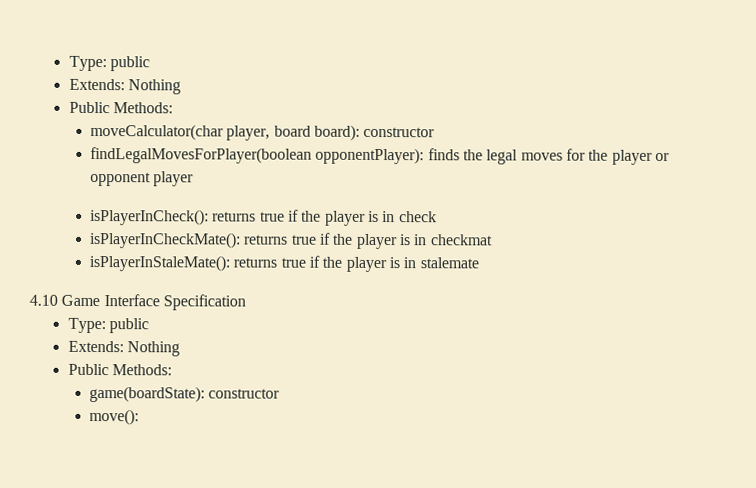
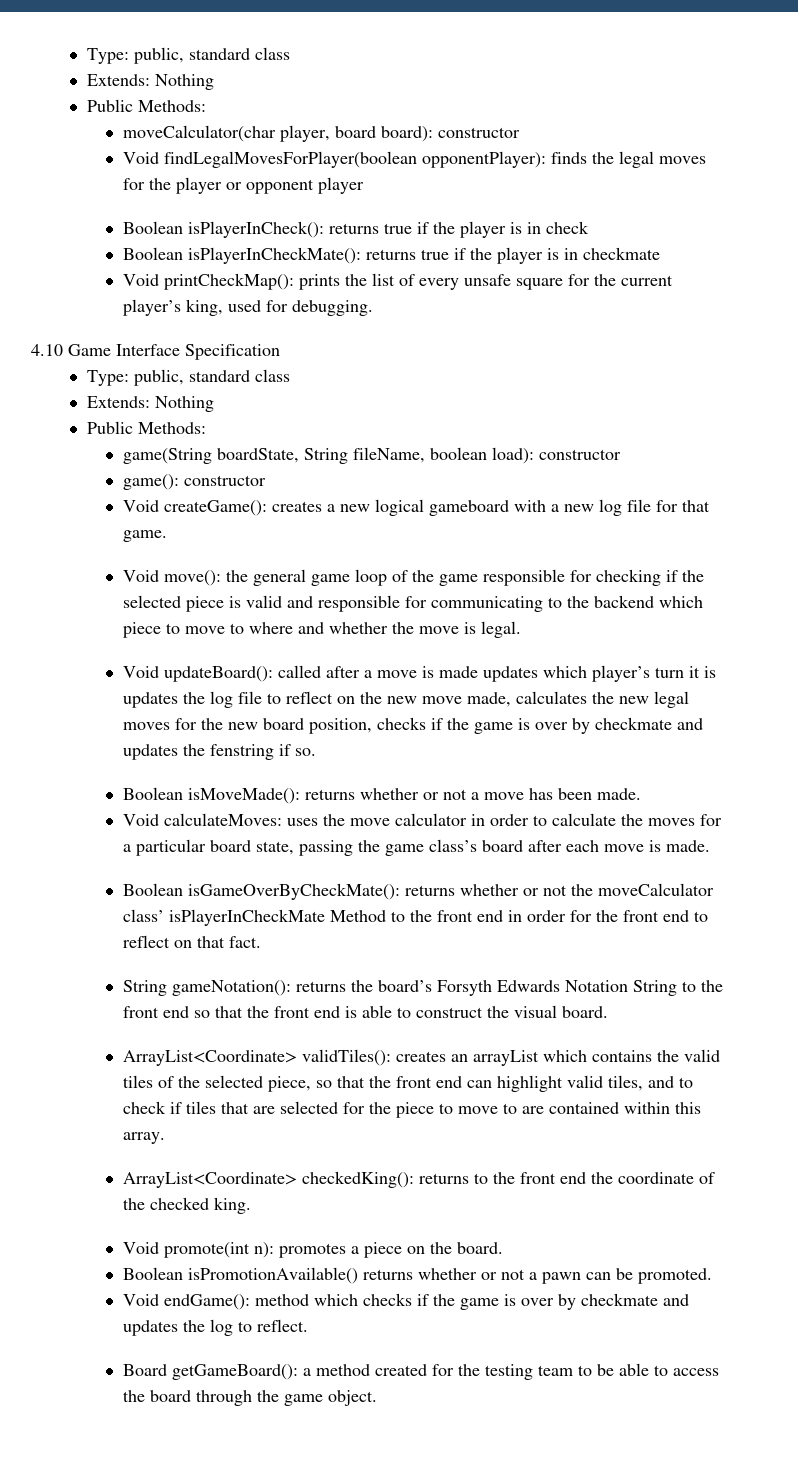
[68,55,151,72] Type: public -> [86,47,290,64] Type: public, standard class
(436, 132) none -> [122,152,159,164] Void
(195, 179) none -> [122,221,183,234] Boolean
(437, 217) none -> [122,247,183,260] Boolean
[429,234,493,246] [89,254,479,273] checkmat // isPlayerInStaleMate(): returns true if the player is in stalemate -> [582,247,660,260] [122,273,673,290] [122,299,373,316] checkmate // Void printCheckMap(): prints the list of every unsafe square for the current player’s king, used for debugging.
[109,318,150,334] [67,340,181,357] [67,363,173,376] [89,385,281,403] [89,408,140,426] public // Extends: Nothing // Public Methods: // game(boardState): constructor // move(): -> [133,369,290,386] [86,396,214,412] [86,421,206,434] [122,447,621,464] [122,474,266,490] [122,499,710,516] [122,530,167,542] [122,569,704,586] [122,595,703,612] [122,621,521,638] [122,665,716,682] [122,691,689,708] [122,717,703,734] [122,744,316,760] [122,787,641,804] [122,813,722,826] [122,839,710,856] [122,883,714,900] [122,909,708,926] [122,935,261,948] [122,980,723,996] [122,1005,608,1018] [122,1049,720,1066] [122,1075,693,1092] [122,1101,701,1118] [122,1132,165,1144] [122,1171,715,1188] [122,1197,251,1214] [122,1242,503,1258] [122,1267,712,1284] [122,1293,689,1310] [122,1319,308,1336] [122,1363,719,1380] [122,1390,377,1406] public, standard class // Extends: Nothing // Public Methods: // game(String boardState, String fileName, boolean load): constructor // game(): constructor // Void createGame(): creates a new logical gameboard with a new log file for that game. // Void move(): the general game loop of the game responsible for checking if the selected piece is valid and responsible for communicating to the backend which piece to move to where and whether the move is legal. // Void updateBoard(): called after a move is made updates which player’s turn it is updates the log file to reflect on the new move made, calculates the new legal moves for the new board position, checks if the game is over by checkmate and updates the fenstring if so. // Boolean isMoveMade(): returns whether or not a move has been made. // Void calculateMoves: uses the move calculator in order to calculate the moves for a particular board state, passing the game class’s board after each move is made. // Boolean isGameOverByCheckMate(): returns whether or not the moveCalculator class’ isPlayerInCheckMate Method to the front end in order for the front end to reflect on that fact. // String gameNotation(): returns the board’s Forsyth Edwards Notation String to the front end so that the front end is able to construct the visual board. // ArrayList<Coordinate> validTiles(): creates an arrayList which contains the valid tiles of the selected piece, so that the front end can highlight valid tiles, and to check if tiles that are selected for the piece to move to are contained within this array. // ArrayList<Coordinate> checkedKing(): returns to the front end the coordinate of the checked king. // Void promote(int n): promotes a piece on the board. // Boolean isPromotionAvailable() returns whether or not a pawn can be promoted. // Void endGame(): method which checks if the game is over by checkmate and updates the log to reflect. // Board getGameBoard(): a method created for the testing team to be able to access the board through the game object.

